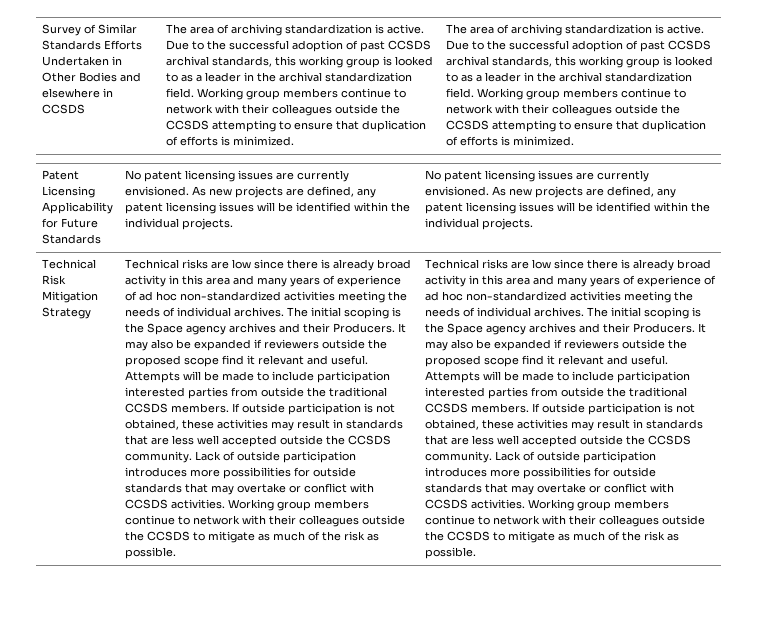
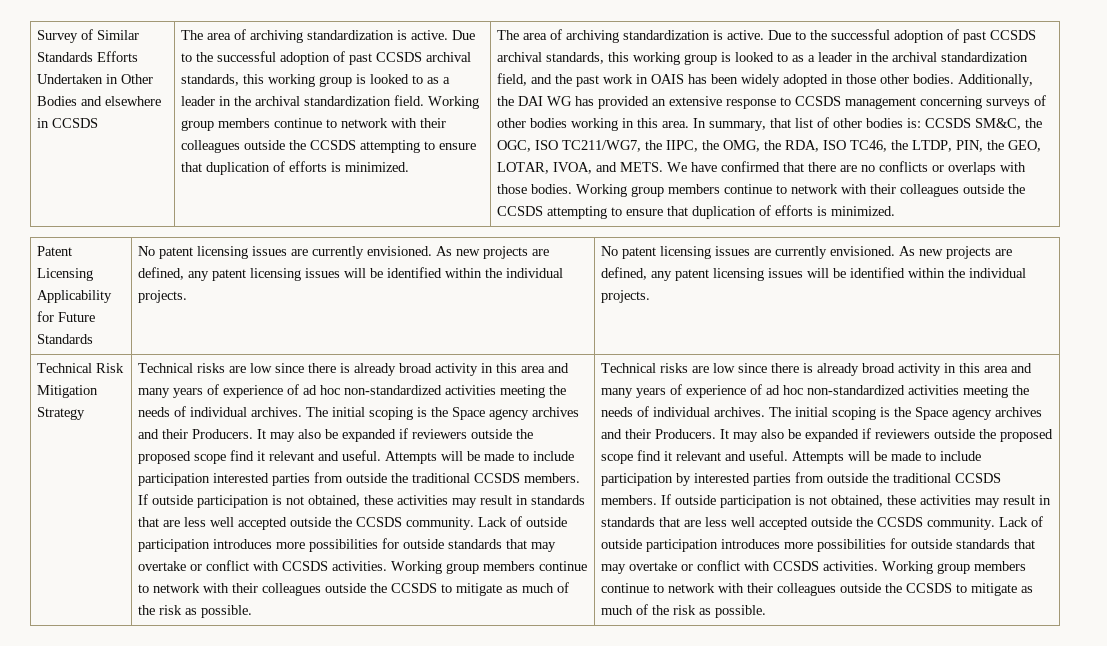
[445,88,474,98] field. -> [497,73,1034,87] [497,95,1047,109] [497,117,1043,131] [497,140,1042,152] [497,161,1027,175] [497,184,573,194] field, and the past work in OAIS has been widely adopted in those other bodies. Additionally, the DAI WG has provided an extensive response to CCSDS management concerning surveys of other bodies working in this area. In summary, that list of other bodies is: CCSDS SM&C, the OGC, ISO TC211/WG7, the IIPC, the OMG, the RDA, ISO TC46, the LTDP, PIN, the GEO, LOTAR, IVOA, and METS. We have confirmed that there are no conflicts or overlaps with those bodies.
(690, 377) none -> [676,473,692,486] by

